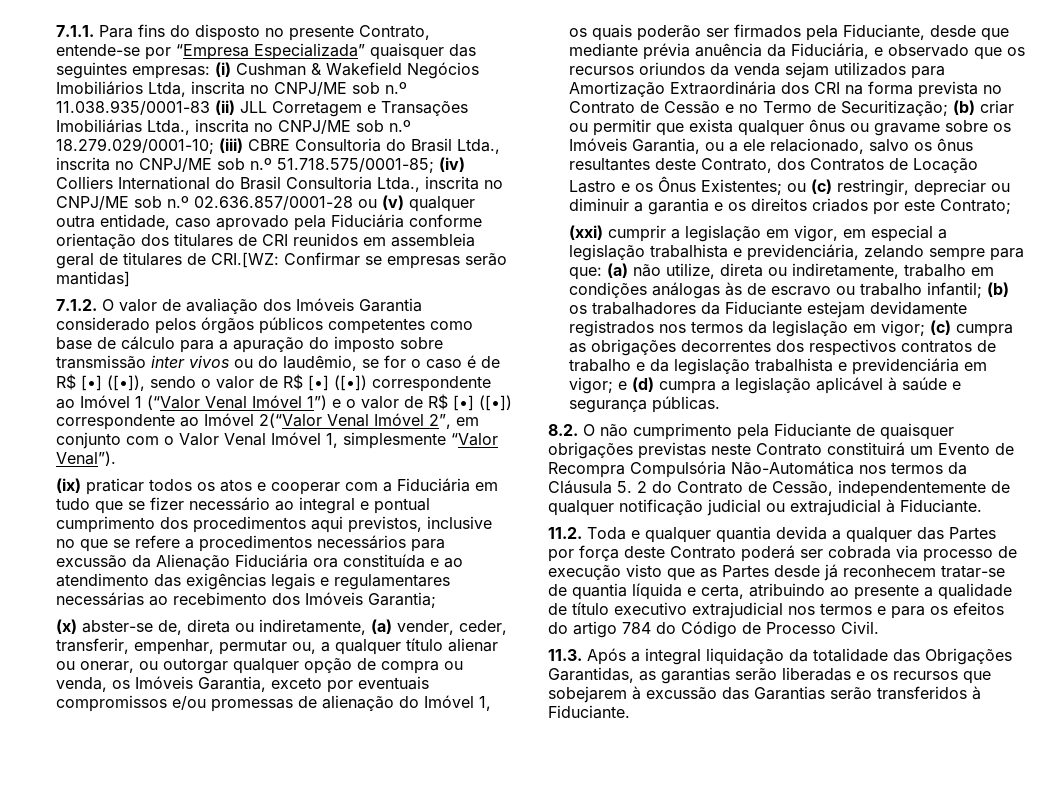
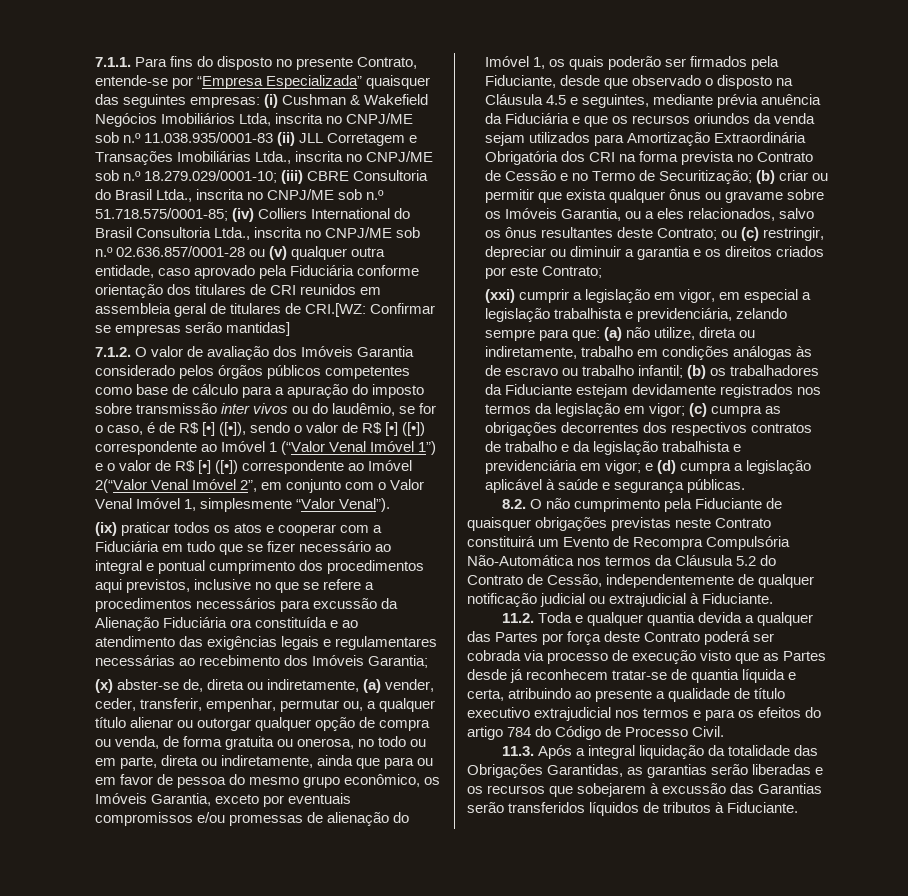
[426,359,463,369] caso -> [106,425,143,435] caso,
[80,661,159,673] onerar, ou -> (193, 724) none
(108, 684) none -> [162,736,427,750] [94,755,434,769] [94,774,421,788] de forma gratuita ou onerosa, no todo ou em parte, direta ou indiretamente, ainda que para ou em favor de pessoa do mesmo grupo econômico,
(1010, 34) none -> [631,75,794,89] [484,94,649,108] observado o disposto na Cláusula 4.5 e seguintes,
[791,43,970,59] Fiduciária, e observado -> [504,113,580,124] Fiduciária e
(777, 88) none -> [484,151,558,165] Obrigatória
[743,138,865,154] ele relacionado, -> [656,208,776,221] eles relacionados,
[701,158,979,173] [569,176,783,195] Contrato, dos Contratos de Locação Lastro e os Ônus Existentes; -> [656,228,717,240] Contrato;
[617,481,647,493] 5. 2 -> [736,556,757,566] 5.2
(967, 693) none -> [589,802,712,816] líquidos de tributos

